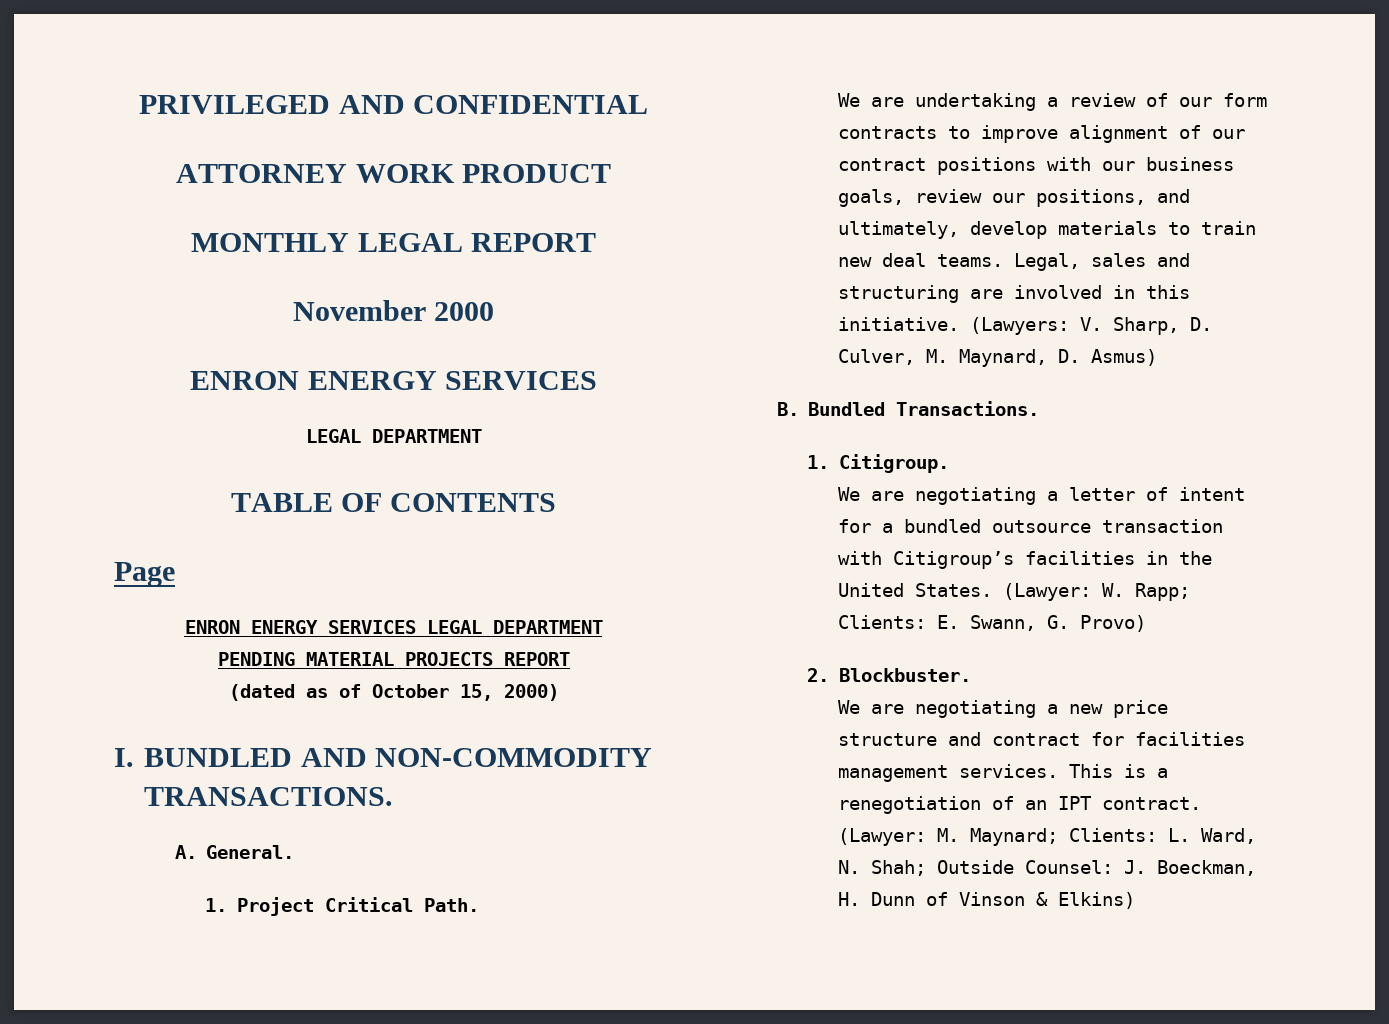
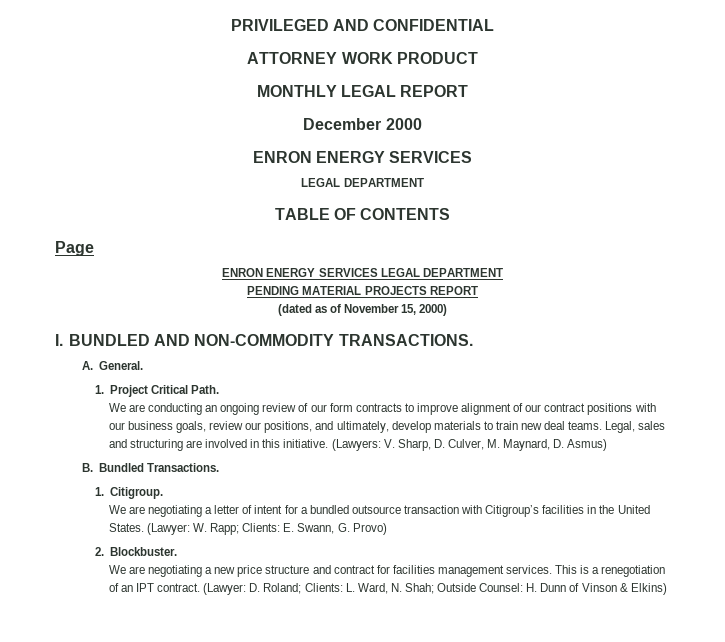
[292,300,426,321] November -> [303,118,382,130] December
[371,684,449,698] October -> [344,304,400,313] November
[914,93,1058,111] undertaking a -> [147,403,260,415] conducting an ongoing
[936,828,1058,846] M. Maynard; -> [249,583,302,594] D. Roland;
[1123,860,1256,876] J. Boeckman, -> (524, 587) none

